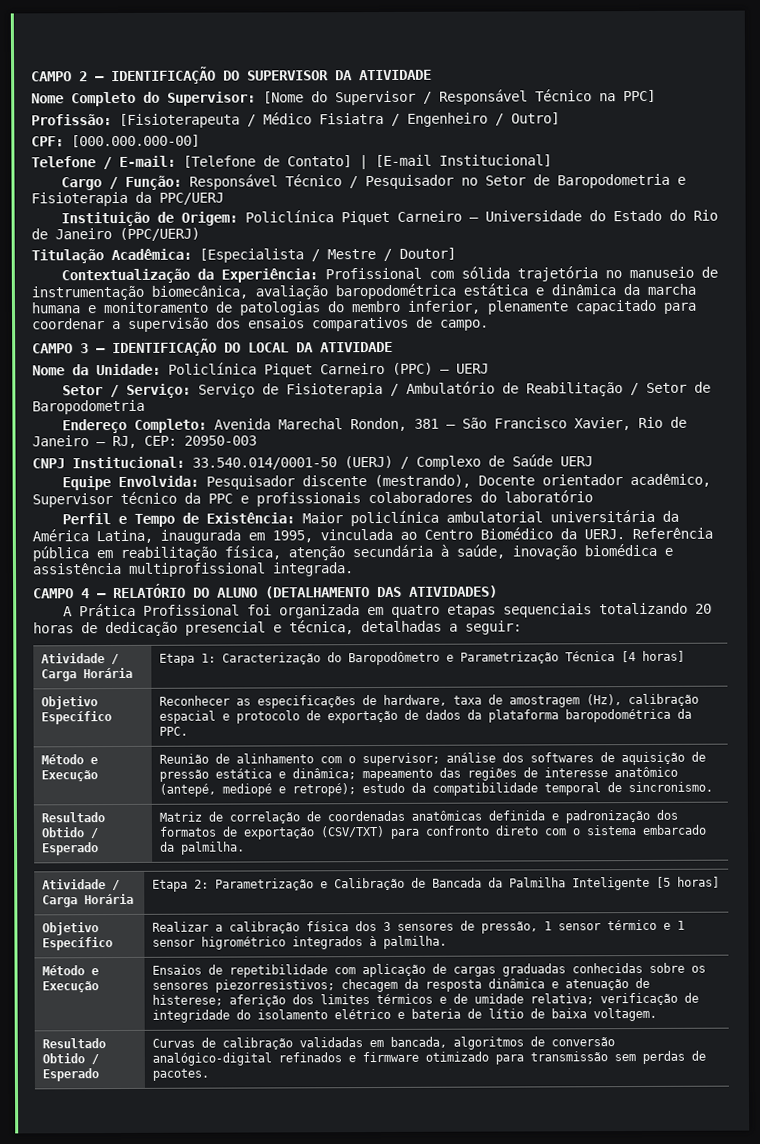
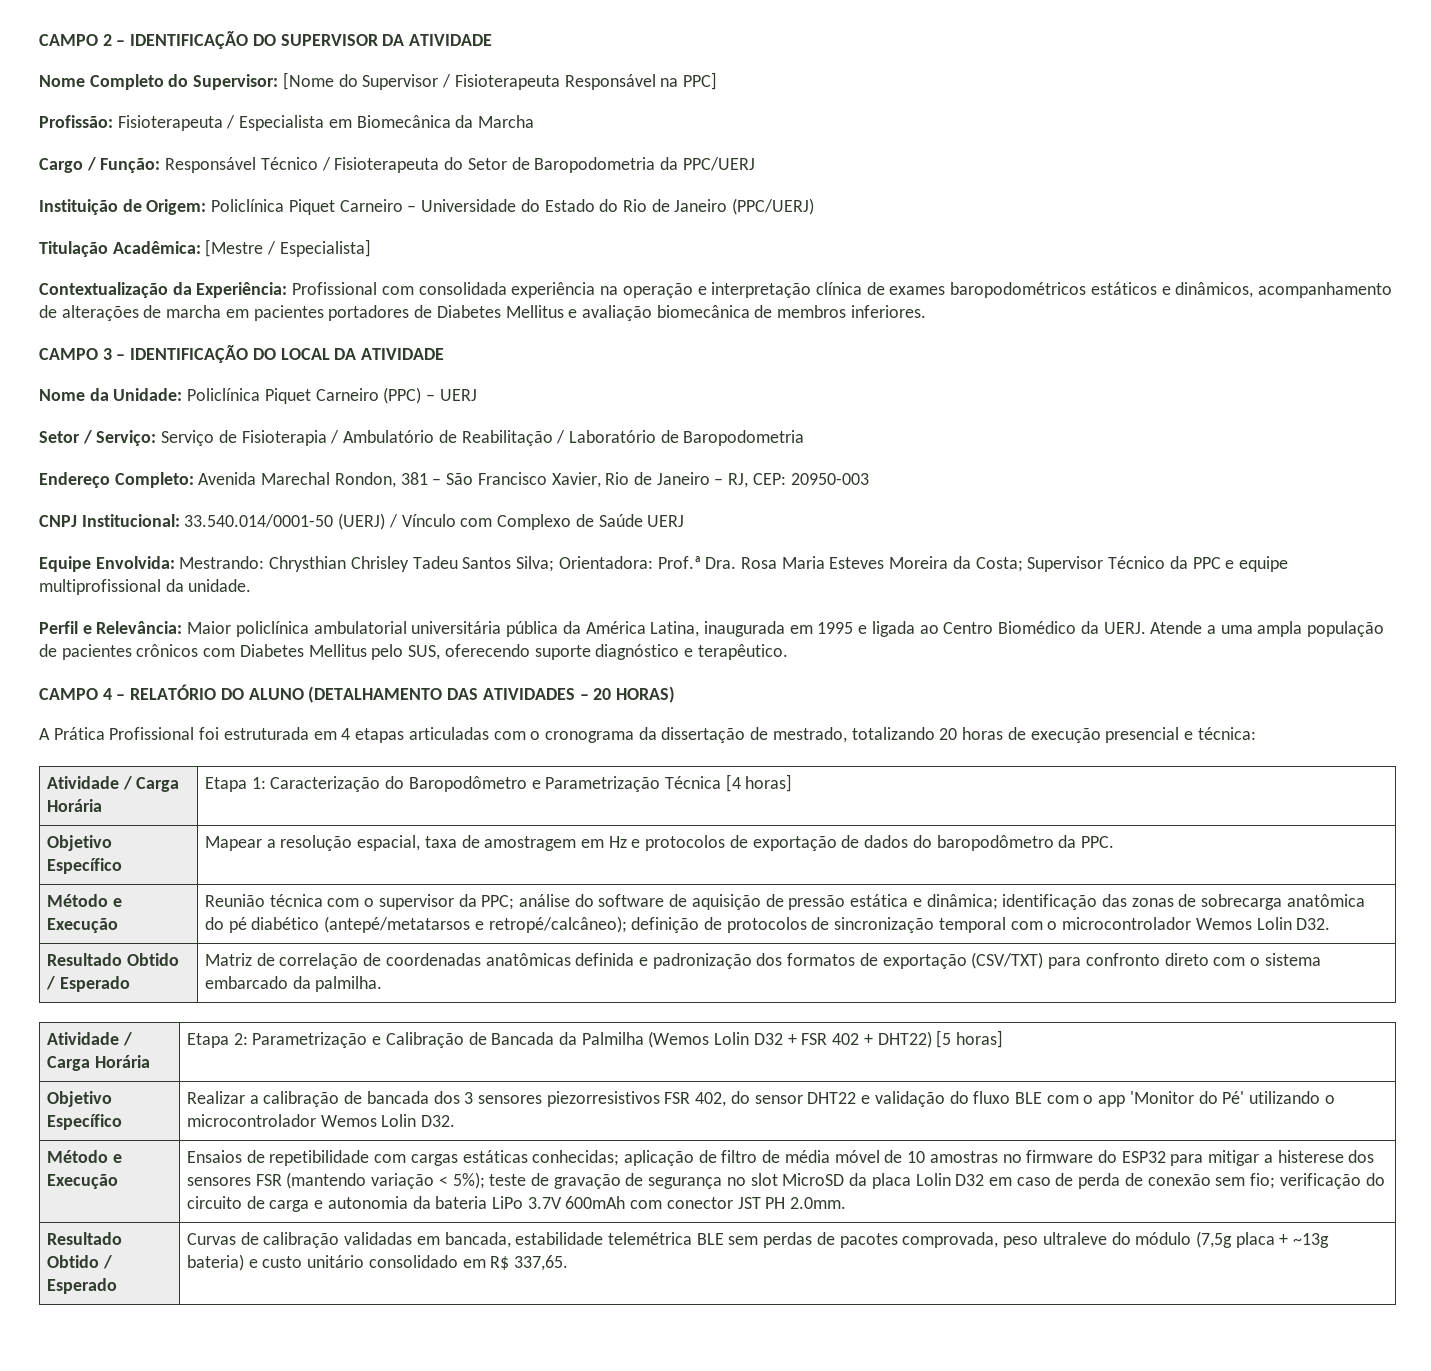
[439,89,592,105] Responsável Técnico -> [454,74,656,90] Fisioterapeuta Responsável
[119,112,560,128] [31,134,200,148] [31,154,552,170] [Fisioterapeuta / Médico Fisiatra / Engenheiro / Outro] // CPF: [000.000.000-00] // Telefone / E-mail: [Telefone de Contato] | [E-mail Institucional] -> [117,115,535,131] Fisioterapeuta / Especialista em Biomecânica da Marcha
[365,173,687,190] [31,191,128,207] Pesquisador no Setor de Baropodometria e Fisioterapia -> [334,157,656,173] Fisioterapeuta do Setor de Baropodometria
[199,247,456,263] [Especialista / Mestre / Doutor] -> [205,239,371,257] [Mestre / Especialista]
[461,266,719,282] [31,283,696,301] [31,299,697,316] [32,316,489,332] sólida trajetória no manuseio de instrumentação biomecânica, avaliação baropodométrica estática e dinâmica da marcha humana e monitoramento de patologias do membro inferior, plenamente capacitado para coordenar a supervisão dos ensaios comparativos de campo. -> [418,282,1393,298] [39,305,926,321] consolidada experiência na operação e interpretação clínica de exames baropodométricos estáticos e dinâmicos, acompanhamento de alterações de marcha em pacientes portadores de Diabetes Mellitus e avaliação biomecânica de membros inferiores.
[646,382,688,393] Setor -> [568,430,656,443] Laboratório
(409, 462) none -> [401,514,493,527] Vínculo com
[206,473,712,490] [32,490,593,508] Pesquisador discente (mestrando), Docente orientador acadêmico, Supervisor técnico da PPC e profissionais colaboradores do laboratório -> [179,556,1288,572] [39,579,252,595] Mestrando: Chrysthian Chrisley Tadeu Santos Silva; Orientadora: Prof.ª Dra. Rosa Maria Esteves Moreira da Costa; Supervisor Técnico da PPC e equipe multiprofissional da unidade.
[134,512,296,527] Tempo de Existência: -> [96,621,183,634] Relevância:
(656, 516) none -> [506,621,559,637] pública
[272,528,393,543] 1995, vinculada -> [817,621,915,637] 1995 e ligada
[632,527,713,540] [32,543,673,562] [32,562,354,577] Referência pública em reabilitação física, atenção secundária à saúde, inovação biomédica e assistência multiprofissional integrada. -> [1150,621,1385,637] [39,644,788,660] Atende a uma ampla população de pacientes crônicos com Diabetes Mellitus pelo SUS, oferecendo suporte diagnóstico e terapêutico.
[409,585,498,598] ATIVIDADES) -> [482,686,675,703] ATIVIDADES – 20 HORAS)
[279,603,593,619] organizada em quatro etapas sequenciais -> [223,727,847,743] estruturada em 4 etapas articuladas com o cronograma da dissertação de mestrado,
[105,621,178,637] dedicação -> [1030,728,1101,743] execução
[289,620,522,635] técnica, detalhadas a seguir: -> [1197,727,1256,740] técnica:
[159,693,700,709] [159,710,301,724] Reconhecer as especificações de hardware, taxa de amostragem (Hz), calibração espacial e protocolo -> [204,835,726,851] Mapear a resolução espacial, taxa de amostragem em Hz e protocolos
[467,708,672,723] da plataforma baropodométrica -> [912,835,1054,851] do baropodômetro
[215,752,595,767] de alinhamento com o supervisor; análise dos softwares -> [269,894,665,910] técnica com o supervisor da PPC; análise do software
[362,766,679,782] [159,781,714,797] mapeamento das regiões de interesse anatômico (antepé, mediopé e retropé); estudo da compatibilidade temporal de sincronismo. -> [1002,894,1365,910] [204,916,1331,933] identificação das zonas de sobrecarga anatômica do pé diabético (antepé/metatarsos e retropé/calcâneo); definição de protocolos de sincronização temporal com o microcontrolador Wemos Lolin D32.
[572,876,651,891] Inteligente -> [648,1031,932,1048] (Wemos Lolin D32 + FSR 402 + DHT22)
[306,921,350,932] física -> [344,1091,429,1104] de bancada
[460,919,686,934] [152,935,448,950] de pressão, 1 sensor térmico e 1 sensor higrométrico integrados à palmilha. -> [546,1091,1335,1107] [186,1114,456,1127] piezorresistivos FSR 402, do sensor DHT22 e validação do fluxo BLE com o app 'Monitor do Pé' utilizando o microcontrolador Wemos Lolin D32.
[362,962,707,978] [152,977,651,993] [152,992,700,1007] [152,1007,658,1023] aplicação de cargas graduadas conhecidas sobre os sensores piezorresistivos; checagem da resposta dinâmica e atenuação de histerese; aferição dos limites térmicos e de umidade relativa; verificação de integridade do isolamento elétrico e bateria de lítio de baixa voltagem. -> [410,1150,1375,1166] [186,1172,1385,1189] [186,1196,847,1212] cargas estáticas conhecidas; aplicação de filtro de média móvel de 10 amostras no firmware do ESP32 para mitigar a histerese dos sensores FSR (mantendo variação < 5%); teste de gravação de segurança no slot MicroSD da placa Lolin D32 em caso de perda de conexão sem fio; verificação do circuito de carga e autonomia da bateria LiPo 3.7V 600mAh com conector JST PH 2.0mm.
[453,1036,616,1050] [152,1050,707,1066] [152,1068,210,1081] algoritmos de conversão analógico-digital refinados e firmware otimizado para transmissão sem perdas de pacotes. -> [515,1231,1330,1248] [186,1254,569,1271] estabilidade telemétrica BLE sem perdas de pacotes comprovada, peso ultraleve do módulo (7,5g placa + ~13g bateria) e custo unitário consolidado em R$ 337,65.

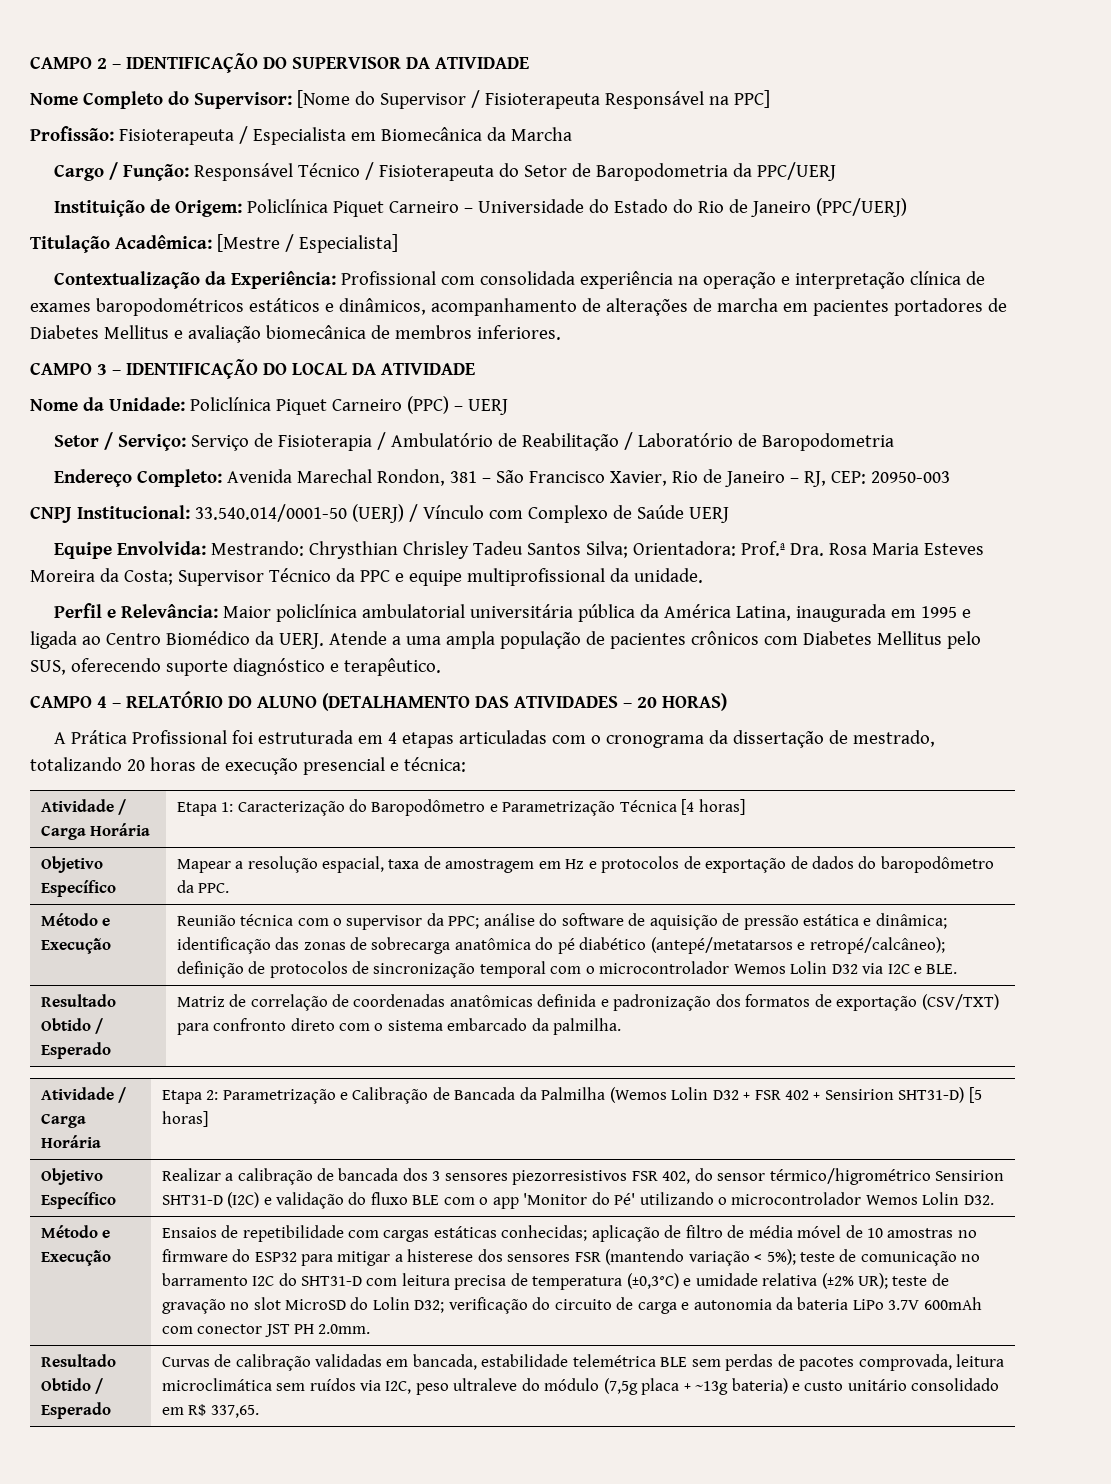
[1296,918,1331,930] D32. -> [831,963,958,974] D32 via I2C e BLE.
[877,1031,932,1048] DHT22) -> [824,1087,965,1103] Sensirion SHT31-D)
[807,1092,857,1104] DHT22 -> [769,1168,1004,1185] [161,1192,260,1208] térmico/higrométrico Sensirion SHT31-D (I2C)
[553,1173,1276,1189] gravação de segurança no slot MicroSD da placa Lolin D32 em caso de perda de conexão sem fio; -> [860,1251,981,1266] [161,1273,949,1290] [161,1297,445,1314] comunicação no barramento I2C do SHT31-D com leitura precisa de temperatura (±0,3°C) e umidade relativa (±2% UR); teste de gravação no slot MicroSD do Lolin D32;
(999, 1240) none -> [955,1354,1004,1367] [161,1378,412,1394] leitura microclimática sem ruídos via I2C,

